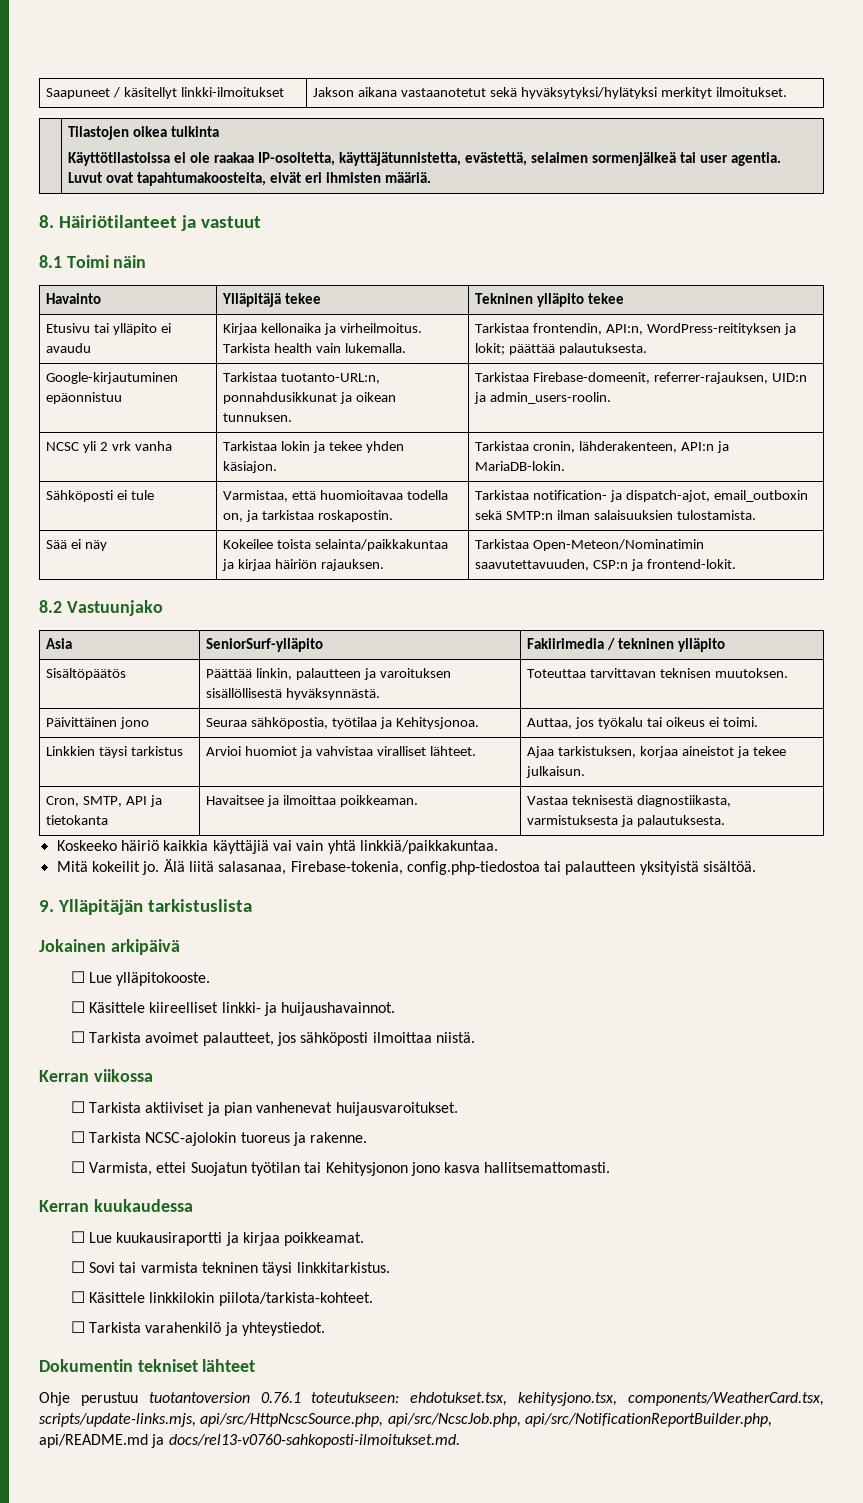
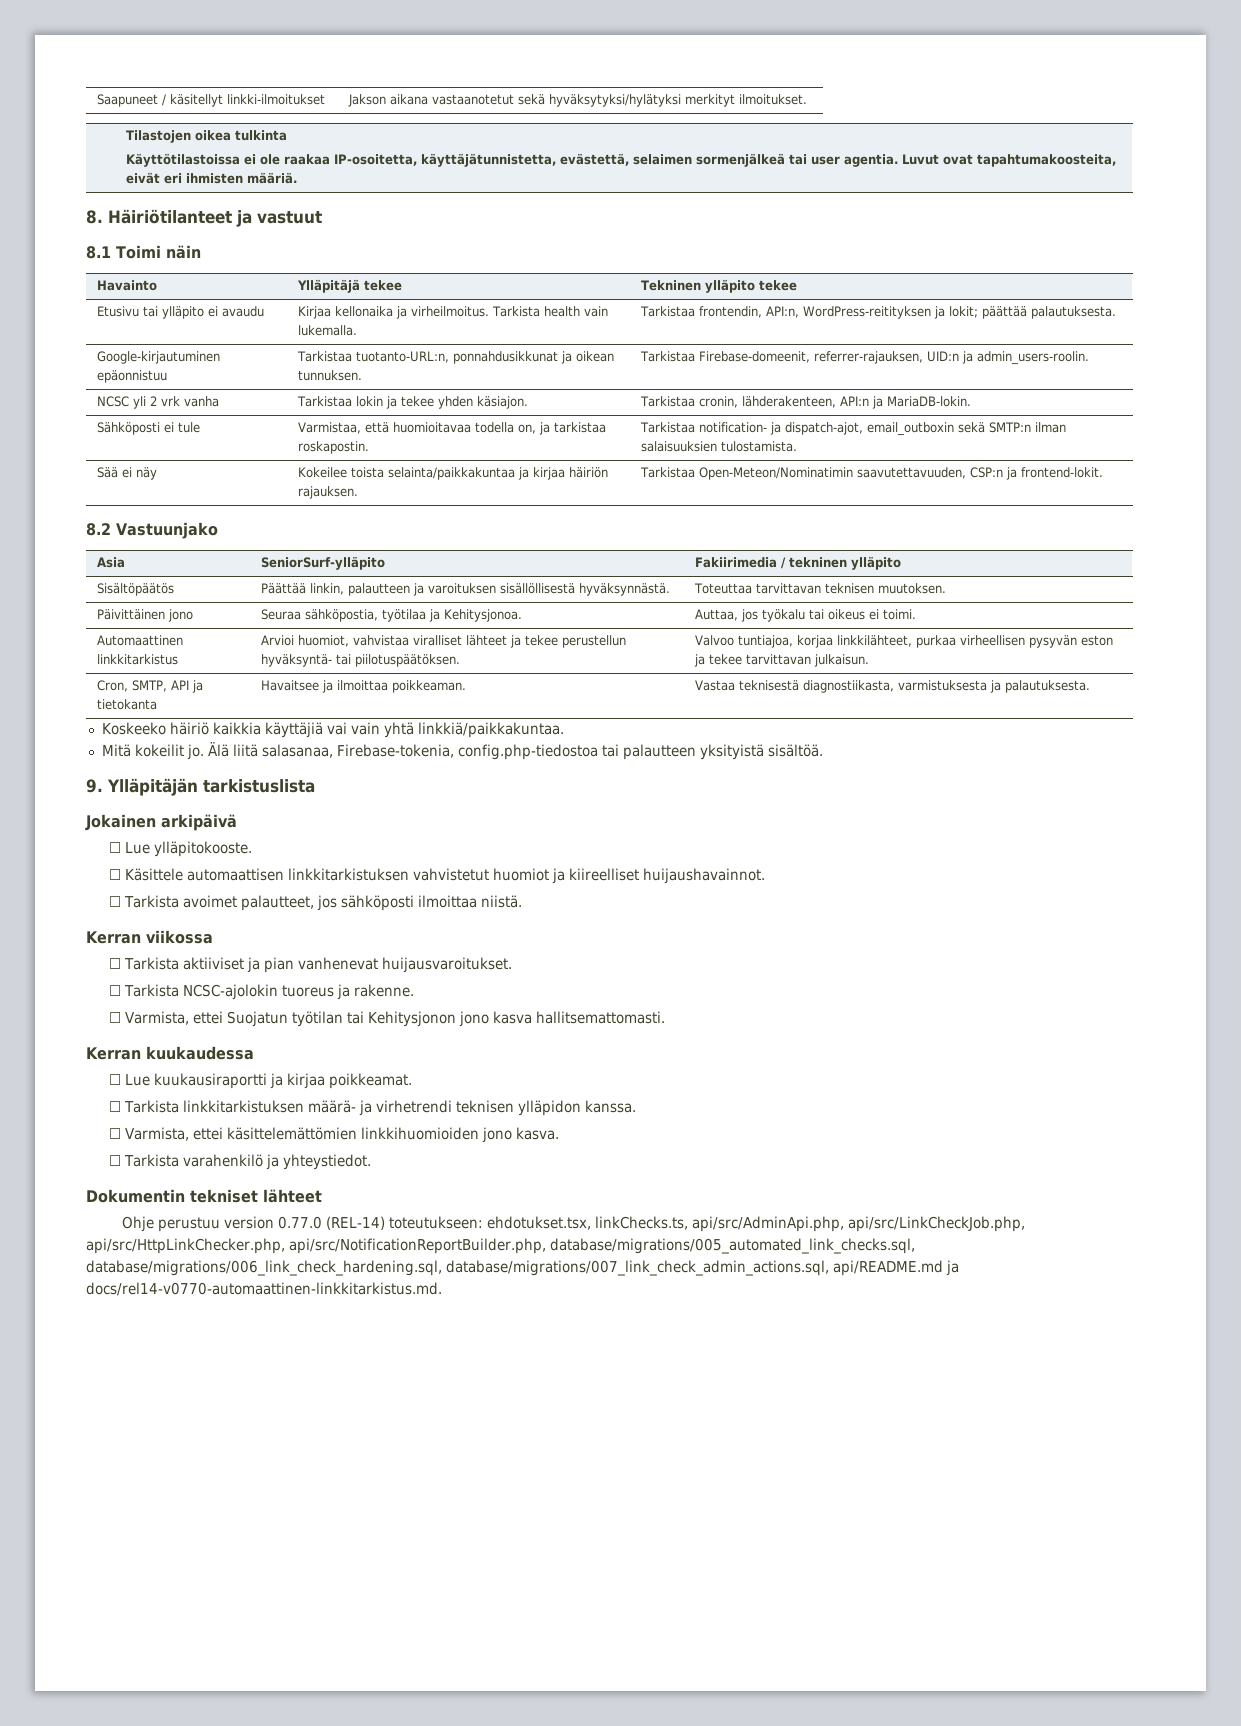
[46,746,184,758] [206,746,477,758] [527,746,787,758] Linkkien täysi tarkistus | Arvioi huomiot ja vahvistaa viralliset lähteet. | Ajaa tarkistuksen, korjaa aineistot ja tekee -> [97,635,184,646] [97,654,179,665] [261,635,627,648] [261,654,461,667] [695,635,1113,648] [694,654,812,667] Automaattinen linkkitarkistus | Arvioi huomiot, vahvistaa viralliset lähteet ja tekee perustellun hyväksyntä- tai piilotuspäätöksen. | Valvoo tuntiajoa, korjaa linkkilähteet, purkaa virheellisen pysyvän eston ja tekee tarvittavan
[149,1002,277,1016] kiireelliset linkki- ja -> [186,868,639,884] automaattisen linkkitarkistuksen vahvistetut huomiot ja kiireelliset
[88,1262,390,1276] [70,1291,373,1306] Sovi tai varmista tekninen täysi linkkitarkistus. // ☐ Käsittele linkkilokin piilota/tarkista-kohteet. -> [123,1100,636,1116] [108,1127,559,1143] Tarkista linkkitarkistuksen määrä- ja virhetrendi teknisen ylläpidon kanssa. // ☐ Varmista, ettei käsittelemättömien linkkihuomioiden jono kasva.
[148,1392,824,1406] [39,1413,772,1427] tuotantoversion 0.76.1 toteutukseen: ehdotukset.tsx, kehitysjono.tsx, components/WeatherCard.tsx, scripts/update-links.mjs, api/src/HttpNcscSource.php, api/src/NcscJob.php, api/src/NotificationReportBuilder.php, -> [223,1216,1025,1232] [86,1238,915,1254] [86,1260,829,1276] version 0.77.0 (REL-14) toteutukseen: ehdotukset.tsx, linkChecks.ts, api/src/AdminApi.php, api/src/LinkCheckJob.php, api/src/HttpLinkChecker.php, api/src/NotificationReportBuilder.php, database/migrations/005_automated_link_checks.sql, database/migrations/006_link_check_hardening.sql, database/migrations/007_link_check_admin_actions.sql,
[168,1434,460,1448] docs/rel13-v0760-sahkoposti-ilmoitukset.md. -> [86,1282,442,1296] docs/rel14-v0770-automaattinen-linkkitarkistus.md.

